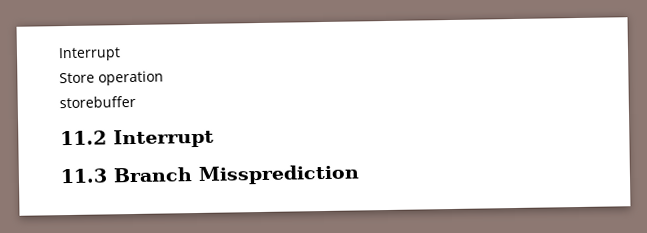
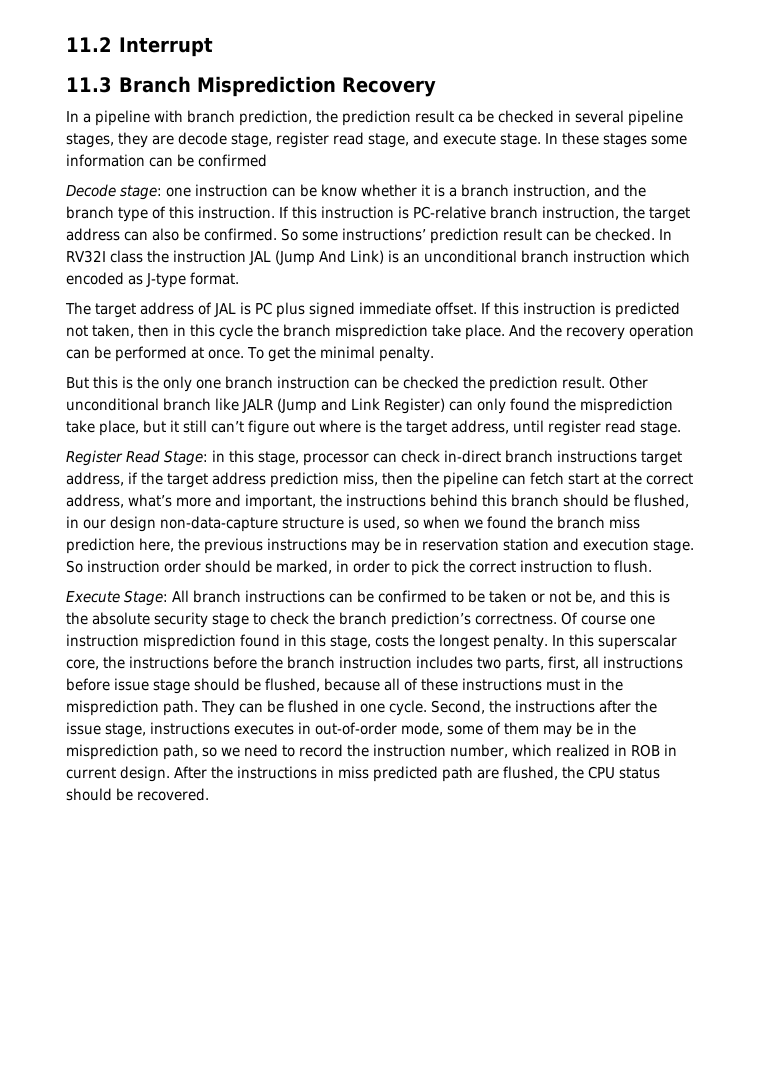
[58,47,121,62] [59,70,164,86] [59,95,136,109] Interrupt // Store operation // storebuffer // -> (66, 44) none
[198,164,360,185] Missprediction -> [197,76,437,97] [66,110,683,126] [66,132,687,148] [66,154,267,167] [66,184,646,200] [66,206,690,222] [66,228,672,244] [66,250,690,266] [66,272,239,288] [65,302,680,318] [66,324,694,340] [66,346,434,362] [66,376,648,392] [66,398,673,414] [66,420,681,436] [66,450,682,466] [66,472,693,488] [66,494,689,510] [66,516,640,532] [66,538,694,554] [66,560,652,576] [66,590,670,606] [66,612,655,628] [66,634,677,650] [66,656,683,672] [66,678,623,694] [66,700,657,716] [66,722,636,738] [66,744,677,760] [66,766,660,782] [66,788,209,801] Misprediction Recovery // In a pipeline with branch prediction, the prediction result ca be checked in several pipeline stages, they are decode stage, register read stage, and execute stage. In these stages some information can be confirmed // Decode stage: one instruction can be know whether it is a branch instruction, and the branch type of this instruction. If this instruction is PC-relative branch instruction, the target address can also be confirmed. So some instructions’ prediction result can be checked. In RV32I class the instruction JAL (Jump And Link) is an unconditional branch instruction which encoded as J-type format. // The target address of JAL is PC plus signed immediate offset. If this instruction is predicted not taken, then in this cycle the branch misprediction take place. And the recovery operation can be performed at once. To get the minimal penalty. // But this is the only one branch instruction can be checked the prediction result. Other unconditional branch like JALR (Jump and Link Register) can only found the misprediction take place, but it still can’t figure out where is the target address, until register read stage. // Register Read Stage: in this stage, processor can check in-direct branch instructions target address, if the target address prediction miss, then the pipeline can fetch start at the correct address, what’s more and important, the instructions behind this branch should be flushed, in our design non-data-capture structure is used, so when we found the branch miss prediction here, the previous instructions may be in reservation station and execution stage. So instruction order should be marked, in order to pick the correct instruction to flush. // Execute Stage: All branch instructions can be confirmed to be taken or not be, and this is the absolute security stage to check the branch prediction’s correctness. Of course one instruction misprediction found in this stage, costs the longest penalty. In this superscalar core, the instructions before the branch instruction includes two parts, first, all instructions before issue stage should be flushed, because all of these instructions must in the misprediction path. They can be flushed in one cycle. Second, the instructions after the issue stage, instructions executes in out-of-order mode, some of them may be in the misprediction path, so we need to record the instruction number, which realized in ROB in current design. After the instructions in miss predicted path are flushed, the CPU status should be recovered.

